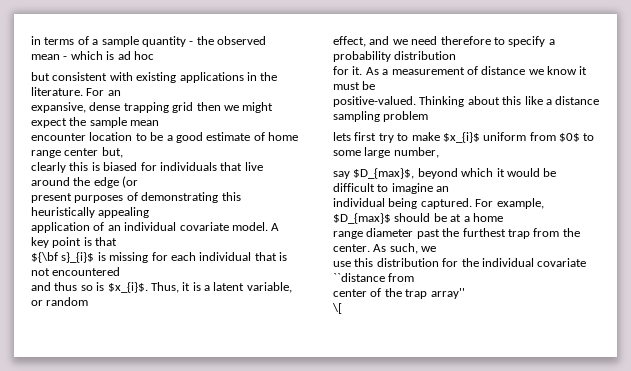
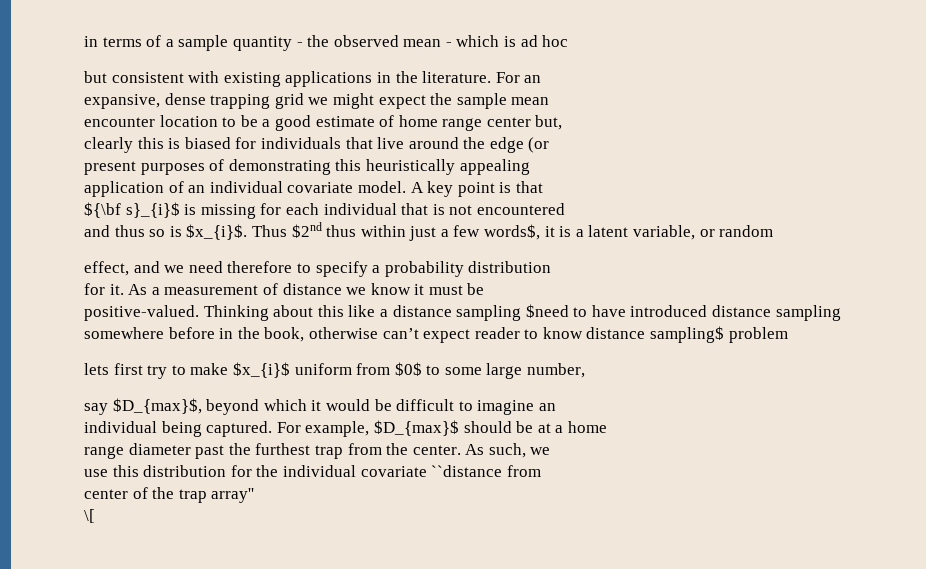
[196,102,221,111] then -> (304, 101) none
[150,282,179,293] Thus, -> [251,222,541,241] Thus $2nd thus within just a few words$,
(380, 116) none -> [525,304,841,321] [84,326,725,343] $need to have introduced distance sampling somewhere before in the book, otherwise can’t expect reader to know distance sampling$

